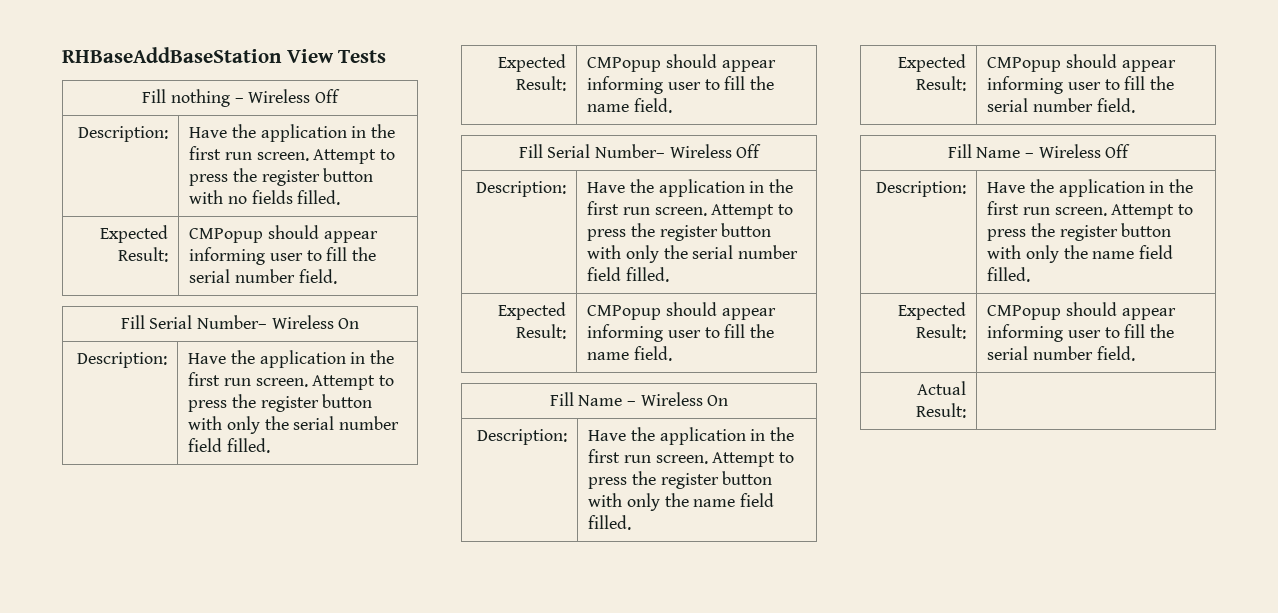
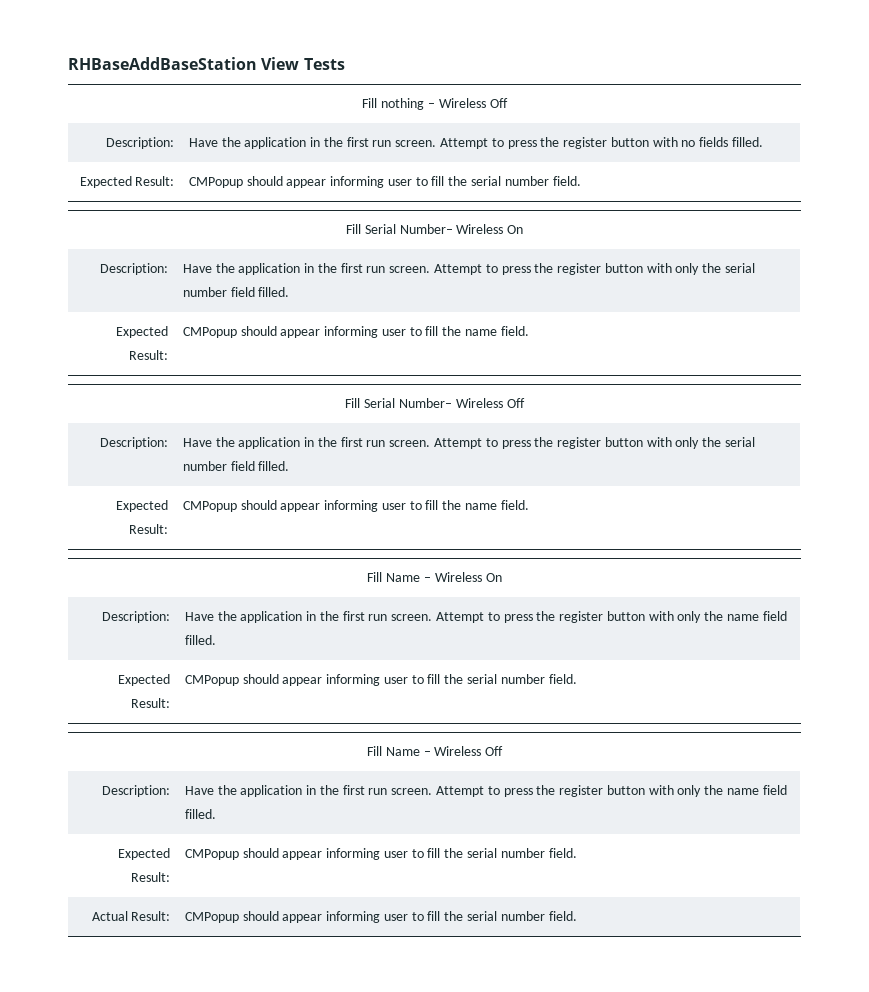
(966, 410) none -> [184,911,577,923] CMPopup should appear informing user to fill the serial number field.

